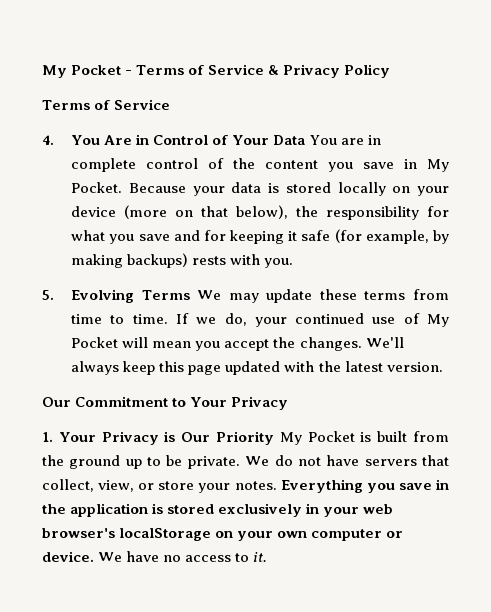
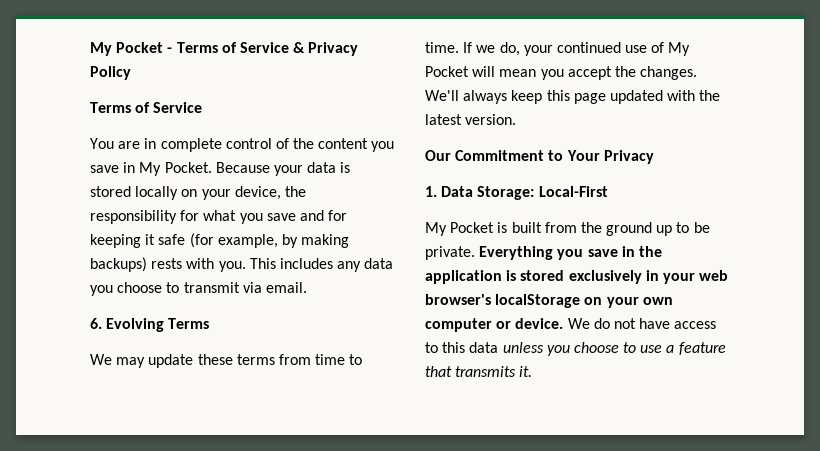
[42,134,306,145] 4. You Are in Control of Your Data -> (203, 107) none
[71,205,289,219] device (more on that below), -> [234,186,281,200] device,
[42,290,54,300] // 5. -> [249,258,394,272] [90,282,307,296] [90,318,102,329] This includes any data you choose to transmit via email. // 6.
(190, 295) none -> (210, 323) //
[58,431,274,445] Your Privacy is Our Priority -> [441,186,608,200] Data Storage: Local-First //
[245,455,450,466] [42,479,277,493] We do not have servers that collect, view, or store your notes. -> (475, 253) none
[126,551,250,562] have no access to -> [593,318,717,329] [425,342,726,356] [425,366,517,377] do not have access to this data unless you choose to use a feature that transmits

